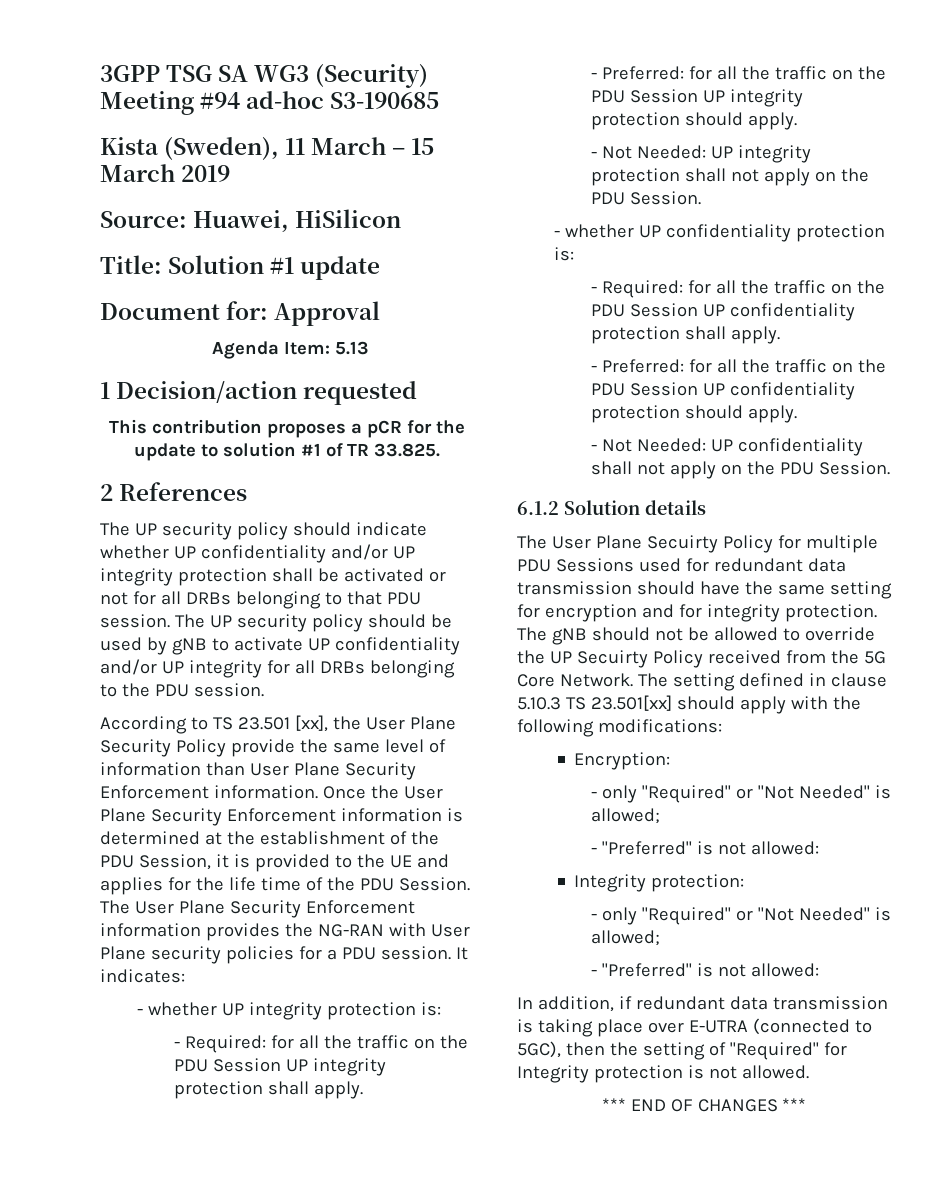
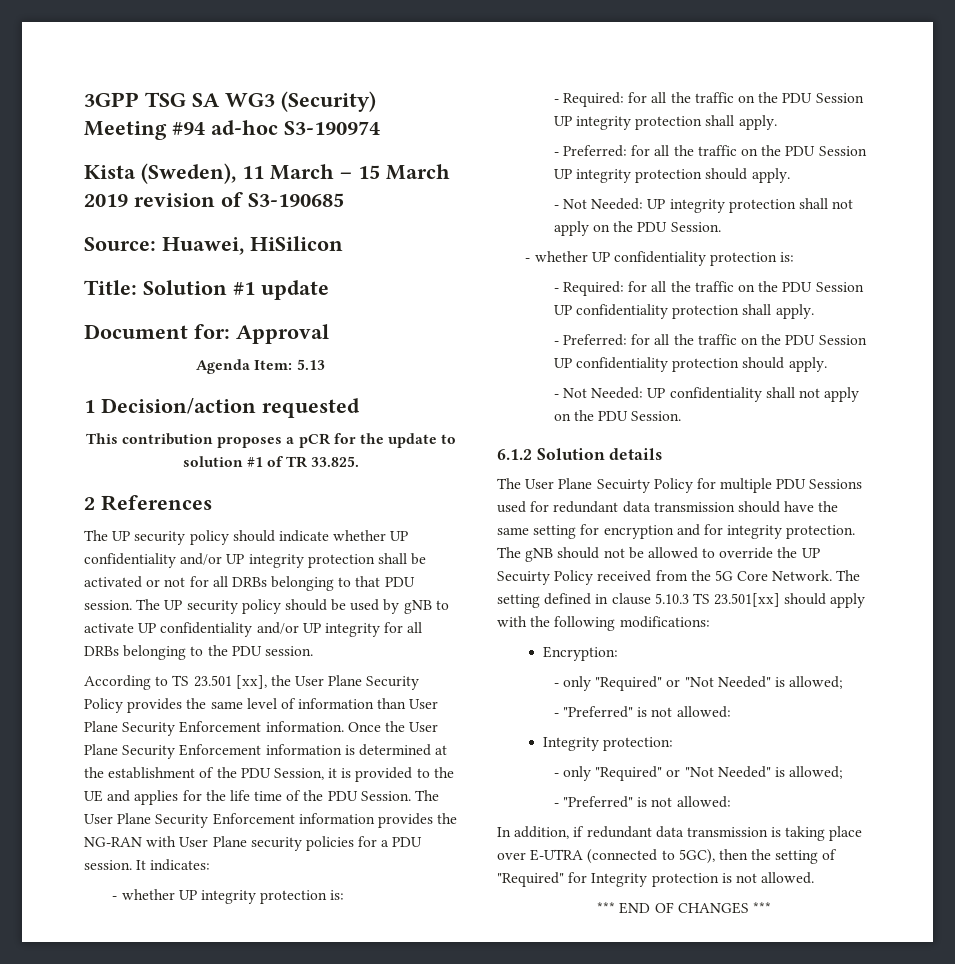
[330,92,440,109] S3-190685 -> [284,121,380,135] S3-190974
(231, 173) none -> [134,192,344,207] revision of S3-190685
[230,739,295,757] provide -> [127,698,183,713] provides

